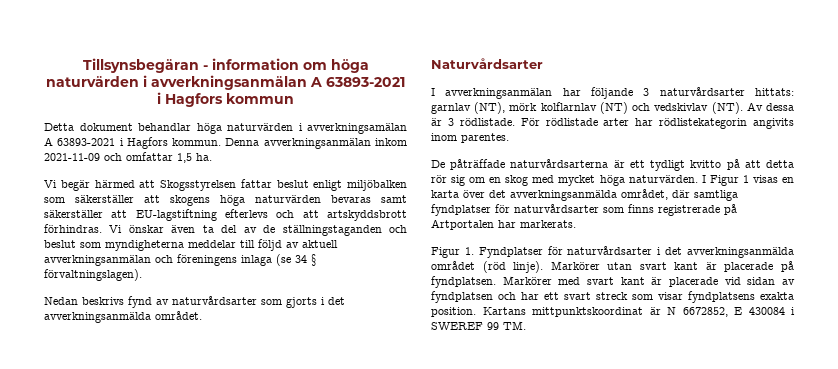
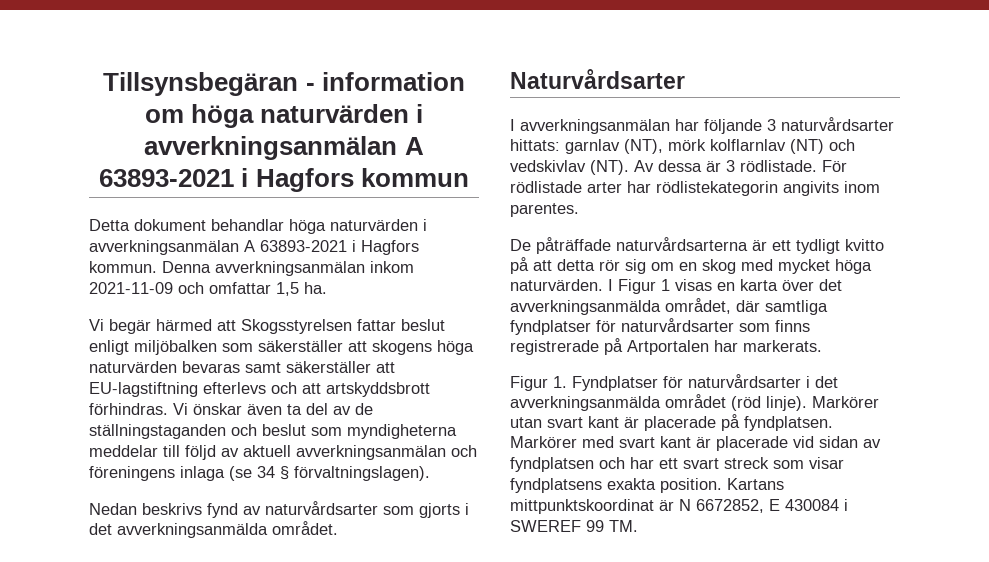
[307,123,407,134] avverkningsamälan -> [89,240,239,255] avverkningsanmälan

